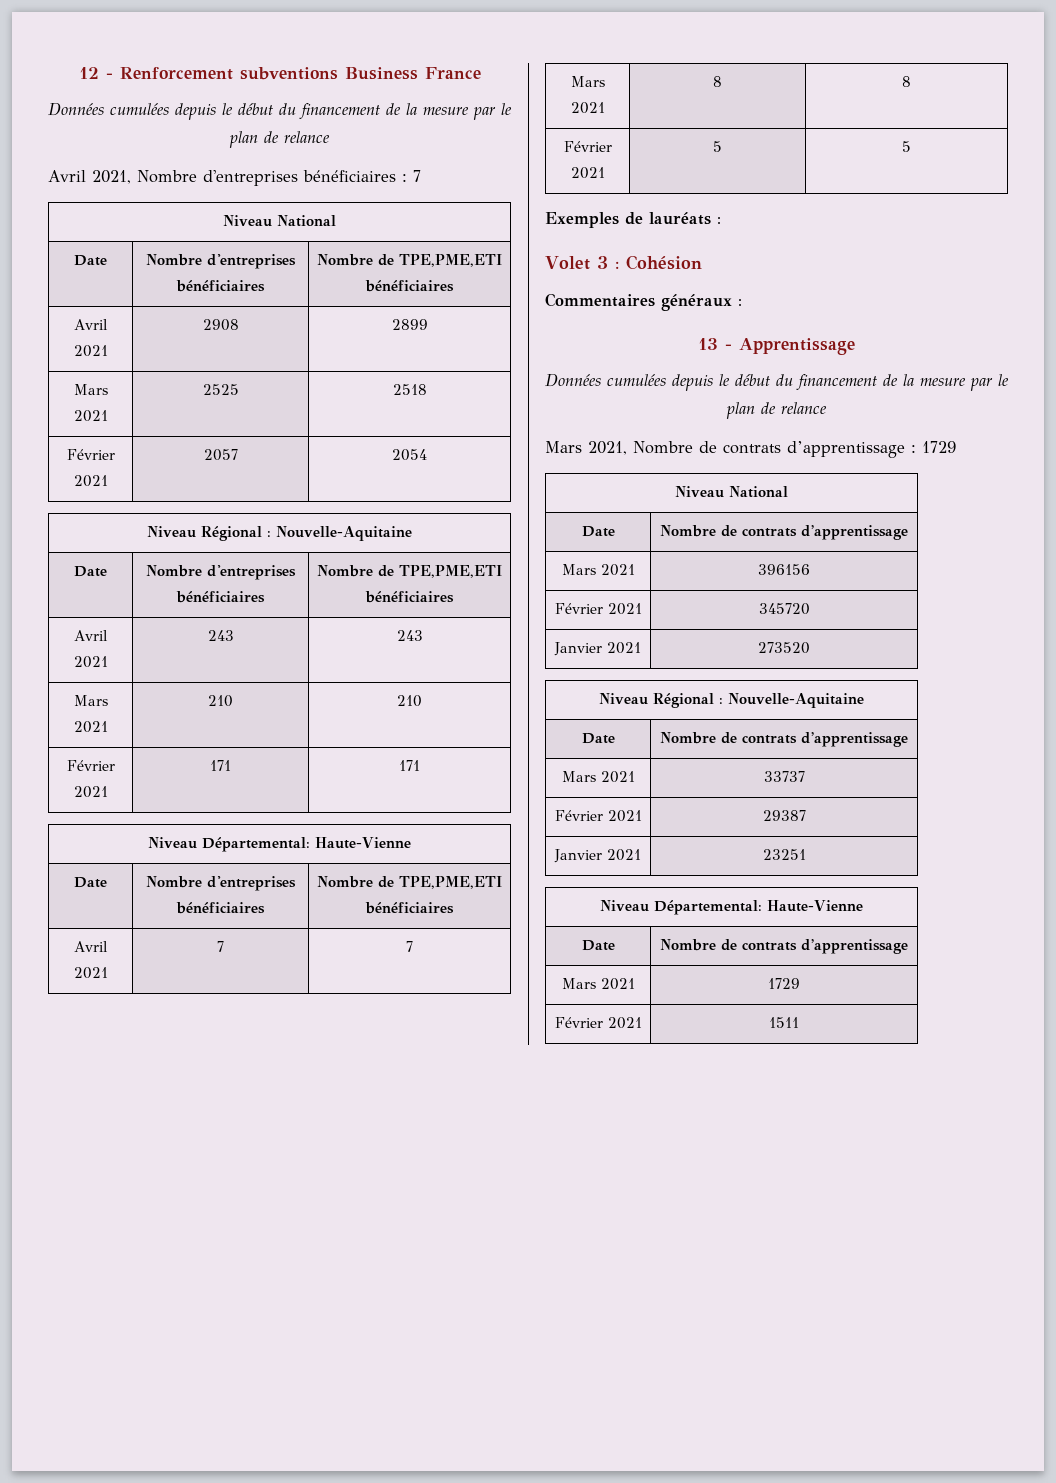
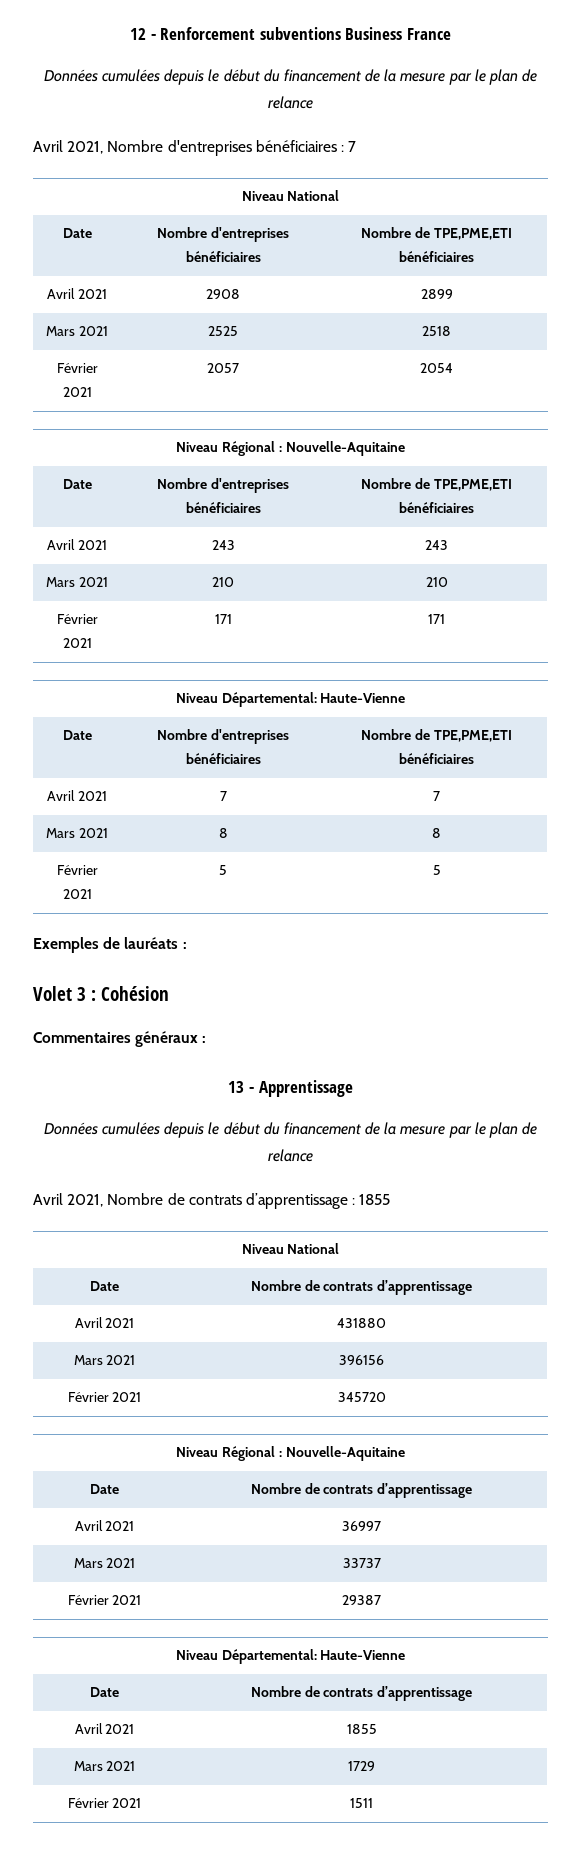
[545,441,582,453] Mars -> [33,1193,63,1205] Avril
[922,441,956,453] 1729 -> [359,1194,391,1205] 1855
(908, 532) none -> [74,1317,135,1328] [337,1318,386,1328] // Avril 2021 | 431880
[554,642,641,656] [758,642,810,654] // Janvier 2021 | 273520 -> (386, 1397) none
(908, 739) none -> [74,1520,135,1531] [342,1521,381,1531] // Avril 2021 | 36997
[554,849,641,863] [762,849,806,860] // Janvier 2021 | 23251 -> (381, 1600) none
(908, 946) none -> [74,1723,135,1734] [346,1724,377,1734] // Avril 2021 | 1855

